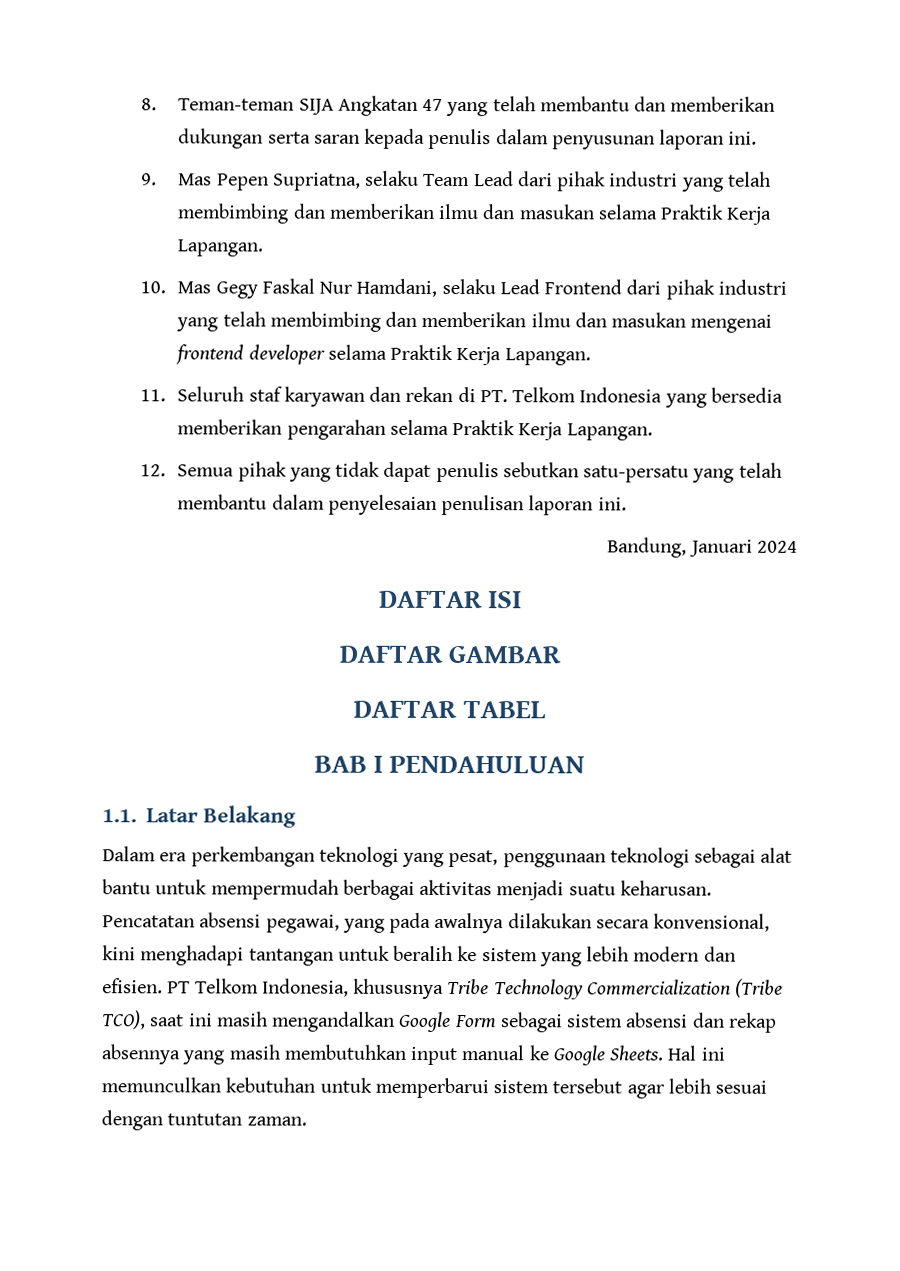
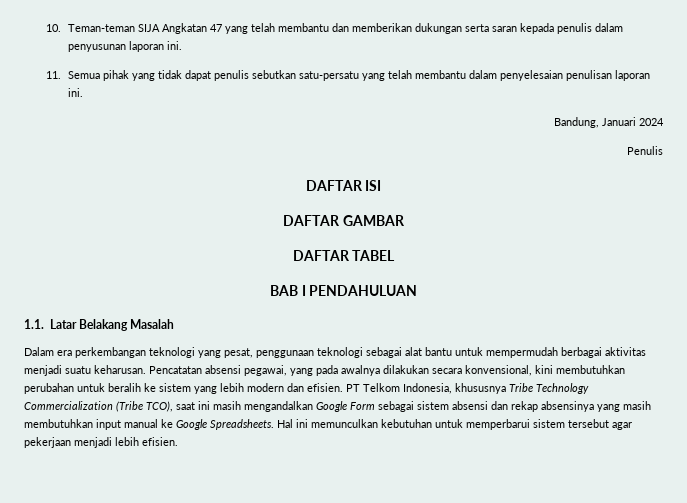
[141,98,158,111] 8. -> [45,24,61,32] 10.
[141,170,771,192] [178,203,773,225] [177,239,264,257] [140,278,787,300] [176,311,773,333] [176,344,591,366] [140,386,783,408] [177,419,653,441] [140,464,167,477] 9. Mas Pepen Supriatna, selaku Team Lead dari pihak industri yang telah membimbing dan memberikan ilmu dan masukan selama Praktik Kerja Lapangan. // 10. Mas Gegy Faskal Nur Hamdani, selaku Lead Frontend dari pihak industri yang telah membimbing dan memberikan ilmu dan masukan mengenai frontend developer selama Praktik Kerja Lapangan. // 11. Seluruh staf karyawan dan rekan di PT. Telkom Indonesia yang bersedia memberikan pengarahan selama Praktik Kerja Lapangan. // 12. -> [45,71,61,79] 11.
(798, 546) none -> [627,146,663,155] // Penulis
(296, 816) none -> [129,319,174,329] Masalah
[140,945,334,966] menghadapi tantangan -> [556,365,625,374] [24,383,74,394] membutuhkan perubahan
[101,1044,181,1065] absennya -> [541,401,594,412] absensinya
[609,1045,664,1061] Sheets. -> [210,419,274,430] Spreadsheets.
[667,1078,768,1094] [101,1110,307,1131] lebih sesuai dengan tuntutan zaman. -> [24,437,178,448] pekerjaan menjadi lebih efisien.

